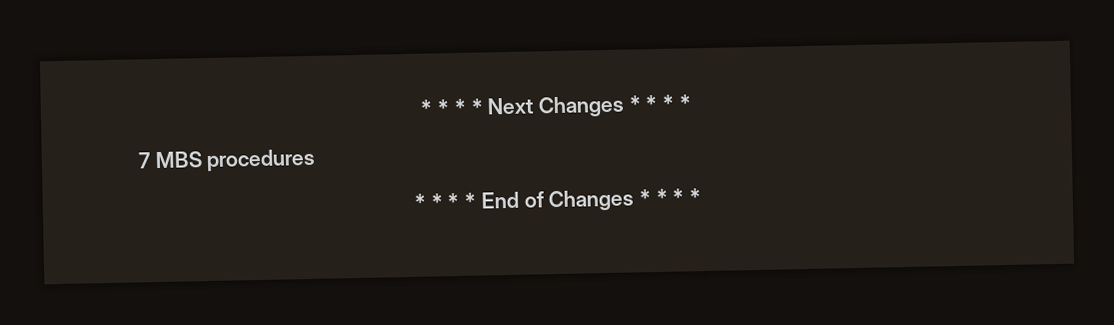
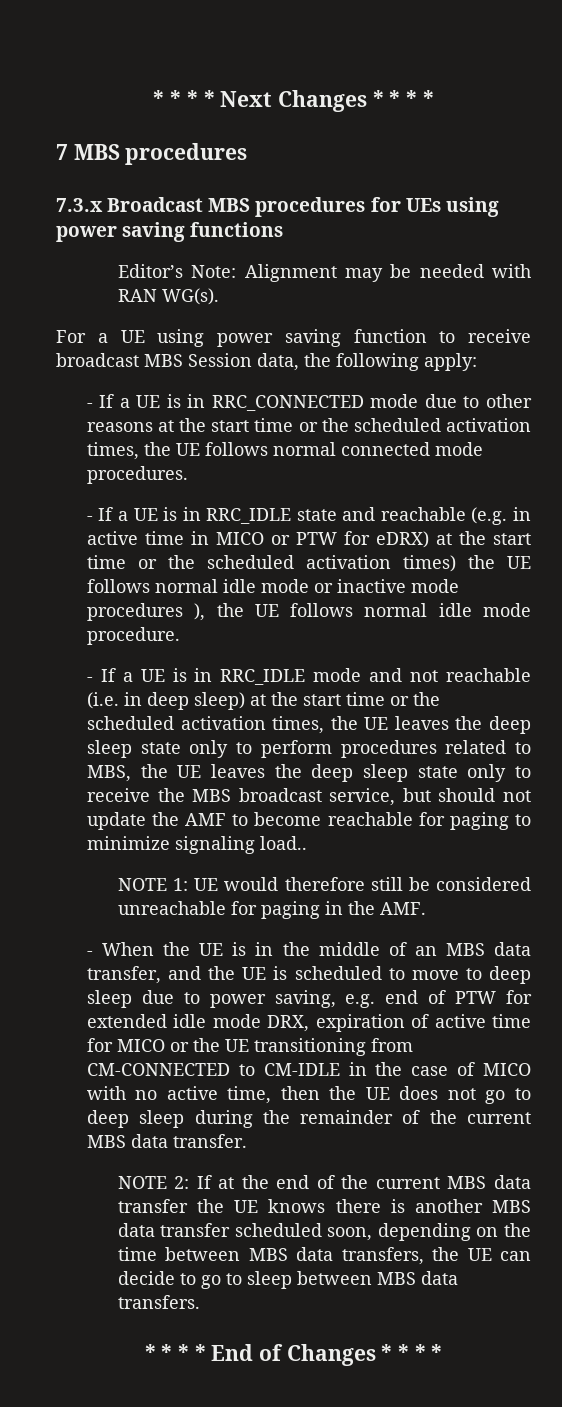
(317, 160) none -> [56,197,499,217] [56,222,284,242] [117,264,531,282] [117,288,219,305] [56,329,531,347] [56,353,477,371] [86,394,532,411] [86,418,531,432] [86,442,483,460] [86,466,188,484] [86,507,531,525] [86,531,531,548] [86,555,531,572] [86,579,459,593] [86,603,531,621] [86,627,180,645] [86,668,532,685] [86,692,440,710] [86,716,531,734] [86,740,531,758] [86,764,531,782] [86,788,531,806] [86,812,531,830] [86,836,307,854] [117,877,531,891] [117,901,426,919] [86,942,531,956] [86,966,531,984] [86,990,532,1008] [86,1014,531,1032] [86,1038,413,1056] [86,1062,531,1076] [86,1086,531,1104] [86,1110,531,1128] [86,1134,247,1148] [117,1175,531,1189] [117,1199,531,1213] [117,1223,531,1241] [117,1247,531,1265] [117,1271,458,1289] [117,1295,200,1309] // 7.3.x Broadcast MBS procedures for UEs using power saving functions // Editor’s Note: Alignment may be needed with RAN WG(s). // For a UE using power saving function to receive broadcast MBS Session data, the following apply: // - If a UE is in RRC_CONNECTED mode due to other reasons at the start time or the scheduled activation times, the UE follows normal connected mode procedures. // - If a UE is in RRC_IDLE state and reachable (e.g. in active time in MICO or PTW for eDRX) at the start time or the scheduled activation times) the UE follows normal idle mode or inactive mode procedures ), the UE follows normal idle mode procedure. // - If a UE is in RRC_IDLE mode and not reachable (i.e. in deep sleep) at the start time or the scheduled activation times, the UE leaves the deep sleep state only to perform procedures related to MBS, the UE leaves the deep sleep state only to receive the MBS broadcast service, but should not update the AMF to become reachable for paging to minimize signaling load.. // NOTE 1: UE would therefore still be considered unreachable for paging in the AMF. // - When the UE is in the middle of an MBS data transfer, and the UE is scheduled to move to deep sleep due to power saving, e.g. end of PTW for extended idle mode DRX, expiration of active time for MICO or the UE transitioning from CM-CONNECTED to CM-IDLE in the case of MICO with no active time, then the UE does not go to deep sleep during the remainder of the current MBS data transfer. // NOTE 2: If at the end of the current MBS data transfer the UE knows there is another MBS data transfer scheduled soon, depending on the time between MBS data transfers, the UE can decide to go to sleep between MBS data transfers.

